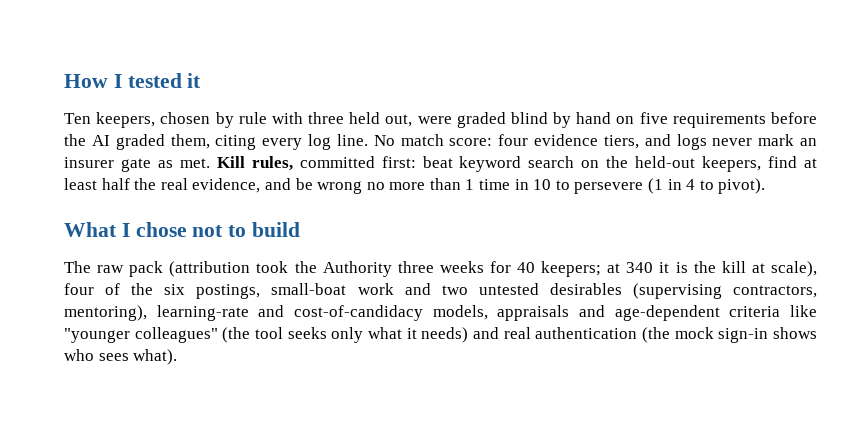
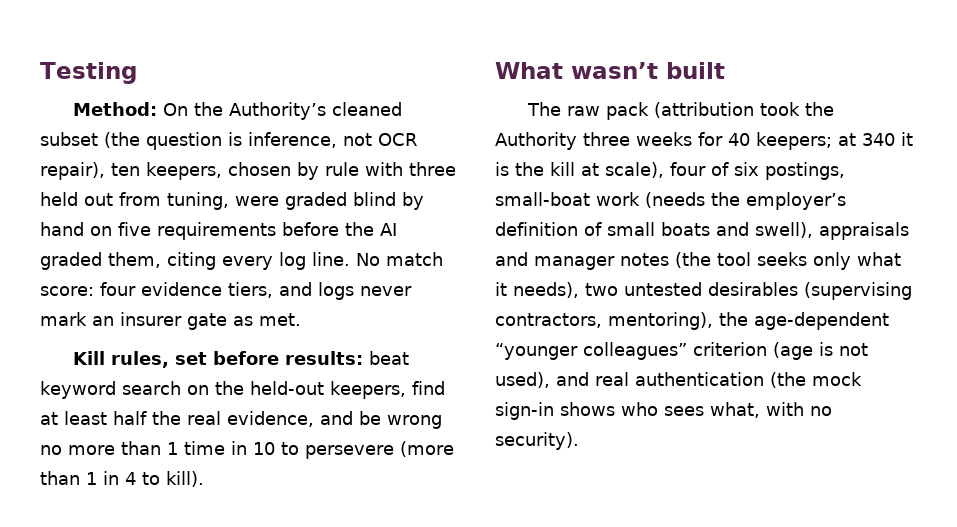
[64,73,202,88] [64,113,91,124] How I tested it // Ten -> [40,62,137,84] [73,102,403,120] [40,132,418,150] [40,162,140,180] Testing // Method: On the Authority’s cleaned subset (the question is inference, not OCR repair), ten
[385,114,413,127] out, -> [84,192,229,210] out from tuning,
(210, 163) none -> (301, 319) //
[299,156,416,168] committed first: -> [175,351,364,365] set before results:
[648,178,664,194] (1 -> [400,441,454,457] [40,471,97,485] (more than 1
[718,178,766,194] pivot). -> [166,471,204,487] kill).
[121,222,301,237] I chose not to build -> [571,62,725,79] wasn’t built
[131,283,154,295] the -> (729, 169) none
[404,283,431,295] and -> [645,192,846,210] [495,222,909,240] [495,252,901,270] [495,282,579,298] (needs the employer’s definition of small boats and swell), appraisals and manager notes (the tool seeks only what it needs),
[156,305,817,321] [64,327,469,343] learning-rate and cost-of-candidacy models, appraisals and age-dependent criteria like "younger colleagues" (the tool seeks only what it needs) -> [719,312,889,330] [495,342,868,360] [495,372,550,388] the age-dependent “younger colleagues” criterion (age is not used),
[133,349,178,365] what). -> [710,402,832,418] [495,432,579,450] what, with no security).

